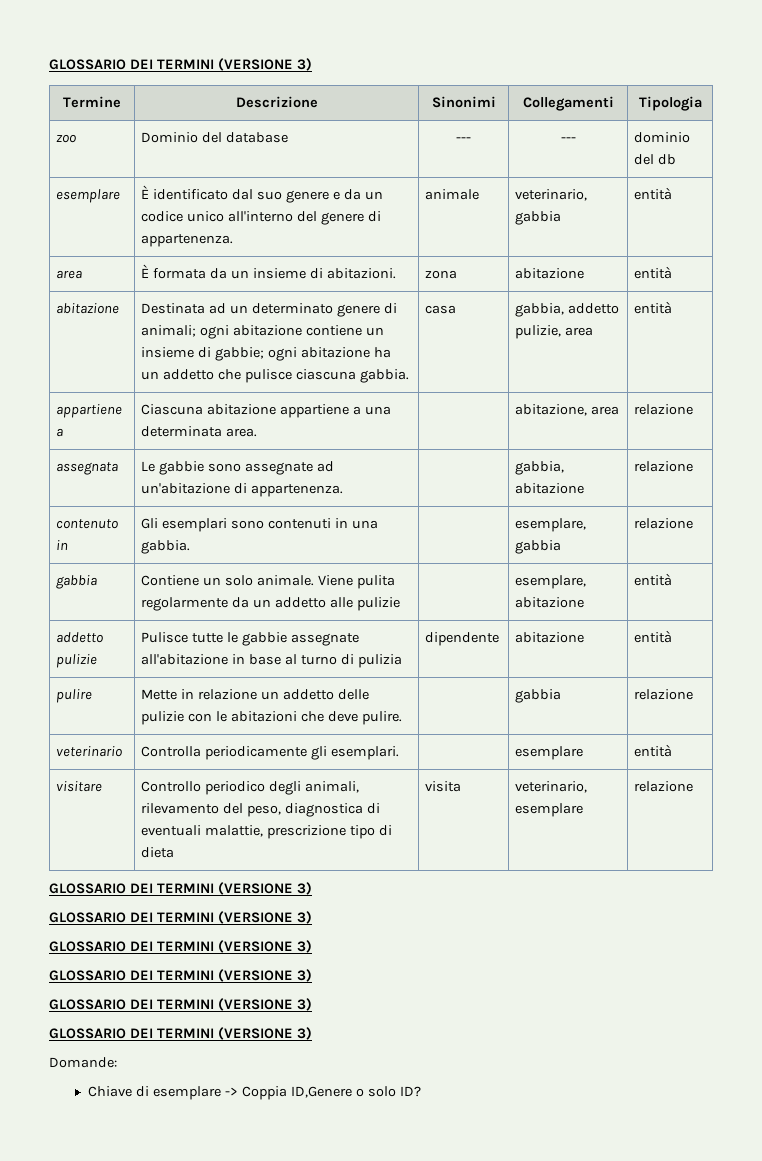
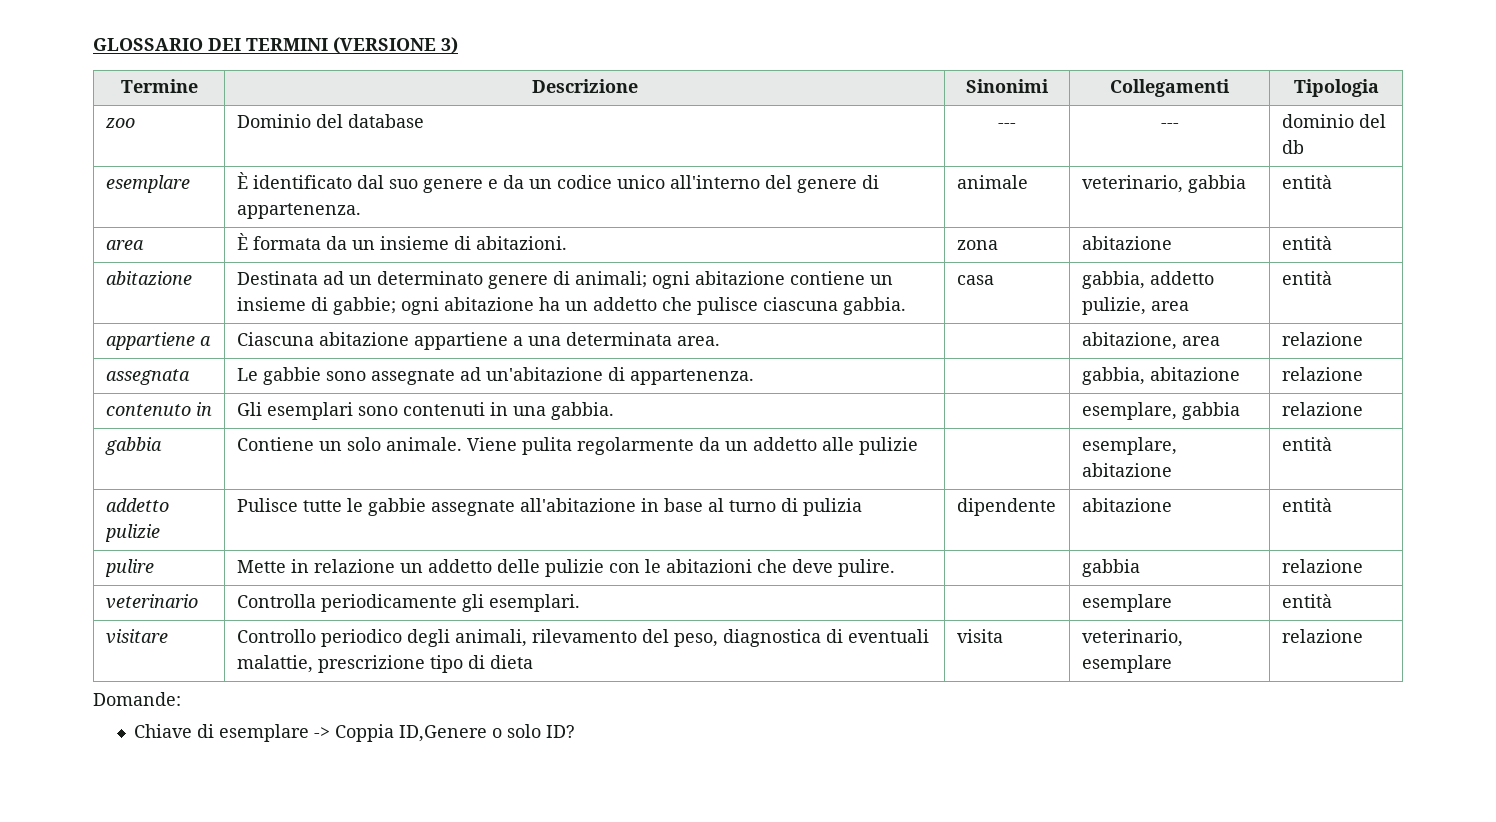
[49,882,312,895] [49,911,312,924] [49,940,312,953] [49,969,312,982] [49,998,312,1011] [49,1027,312,1040] // GLOSSARIO DEI TERMINI (VERSIONE 3) // GLOSSARIO DEI TERMINI (VERSIONE 3) // GLOSSARIO DEI TERMINI (VERSIONE 3) // GLOSSARIO DEI TERMINI (VERSIONE 3) // GLOSSARIO DEI TERMINI (VERSIONE 3) // GLOSSARIO DEI TERMINI (VERSIONE 3) -> (1363, 636) none

